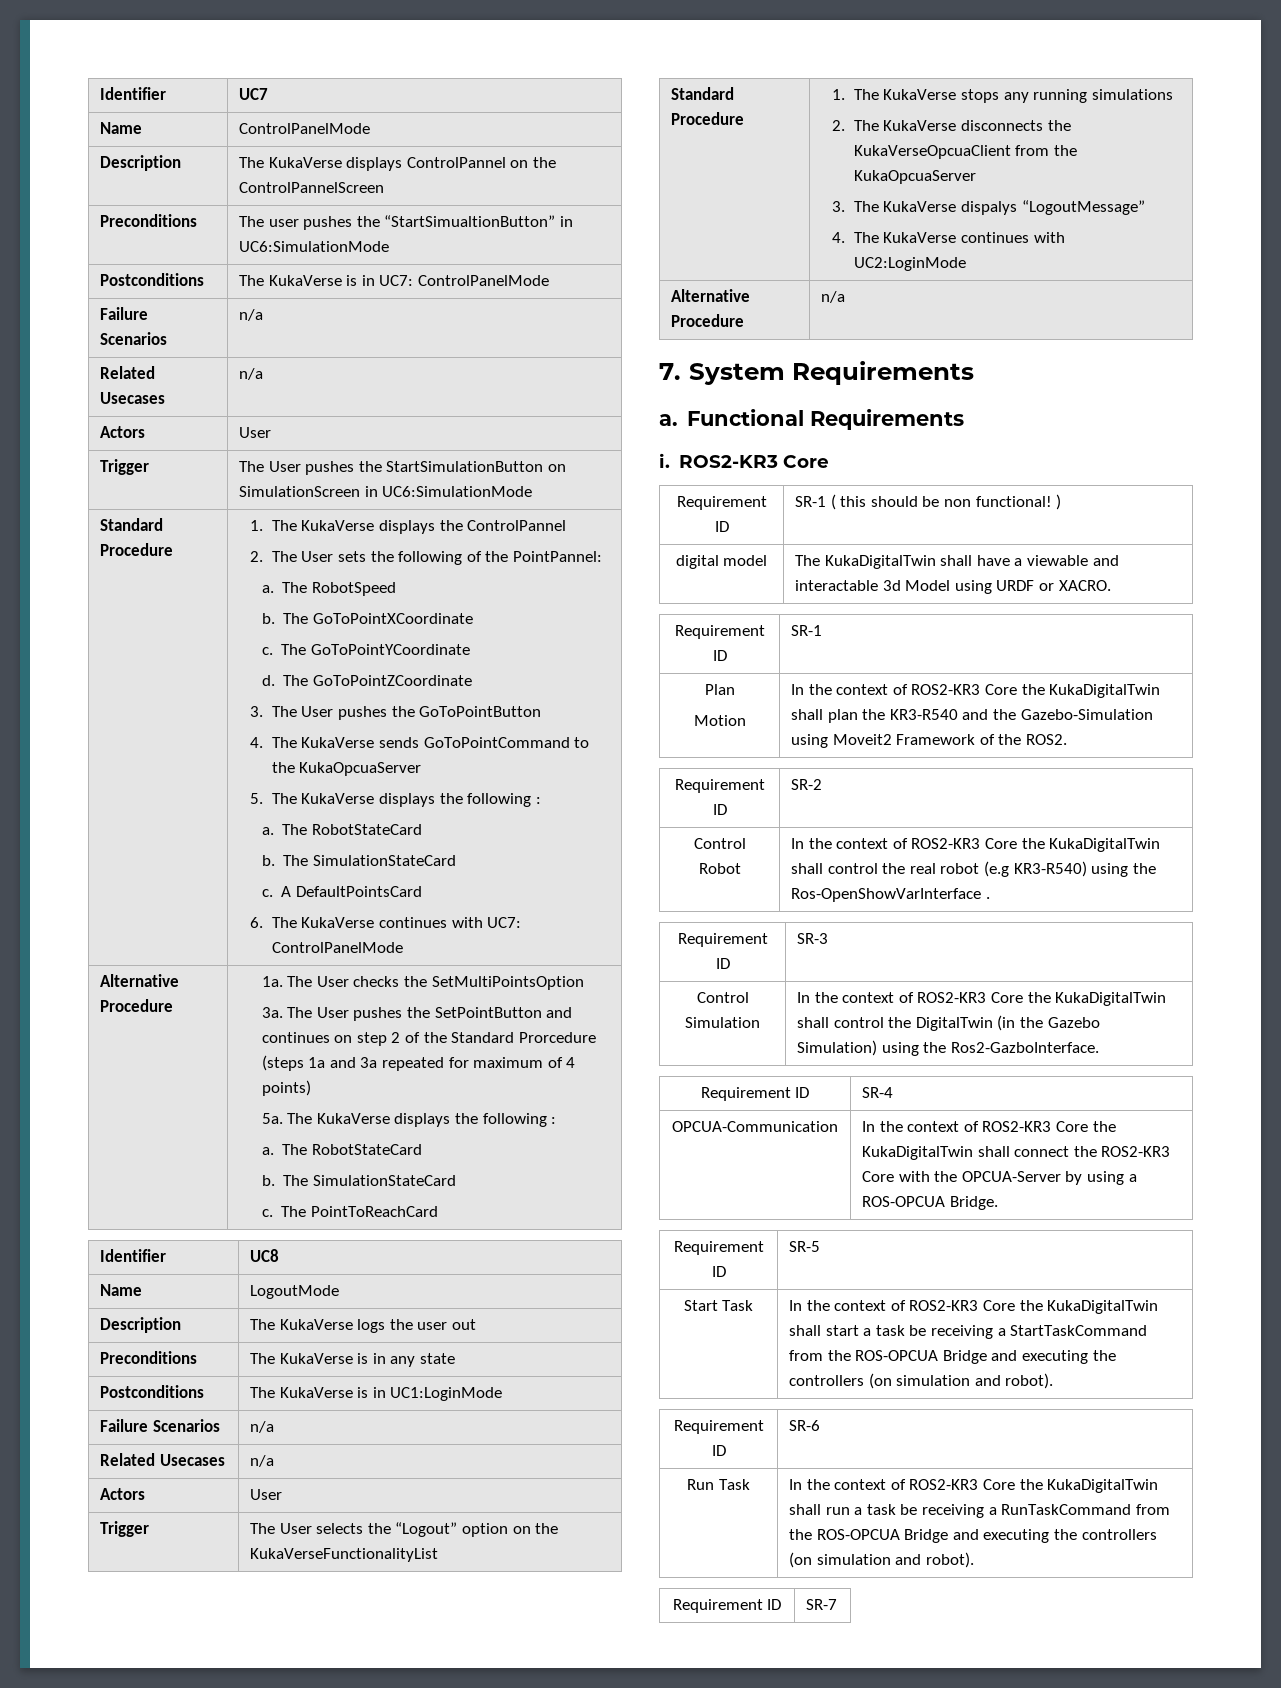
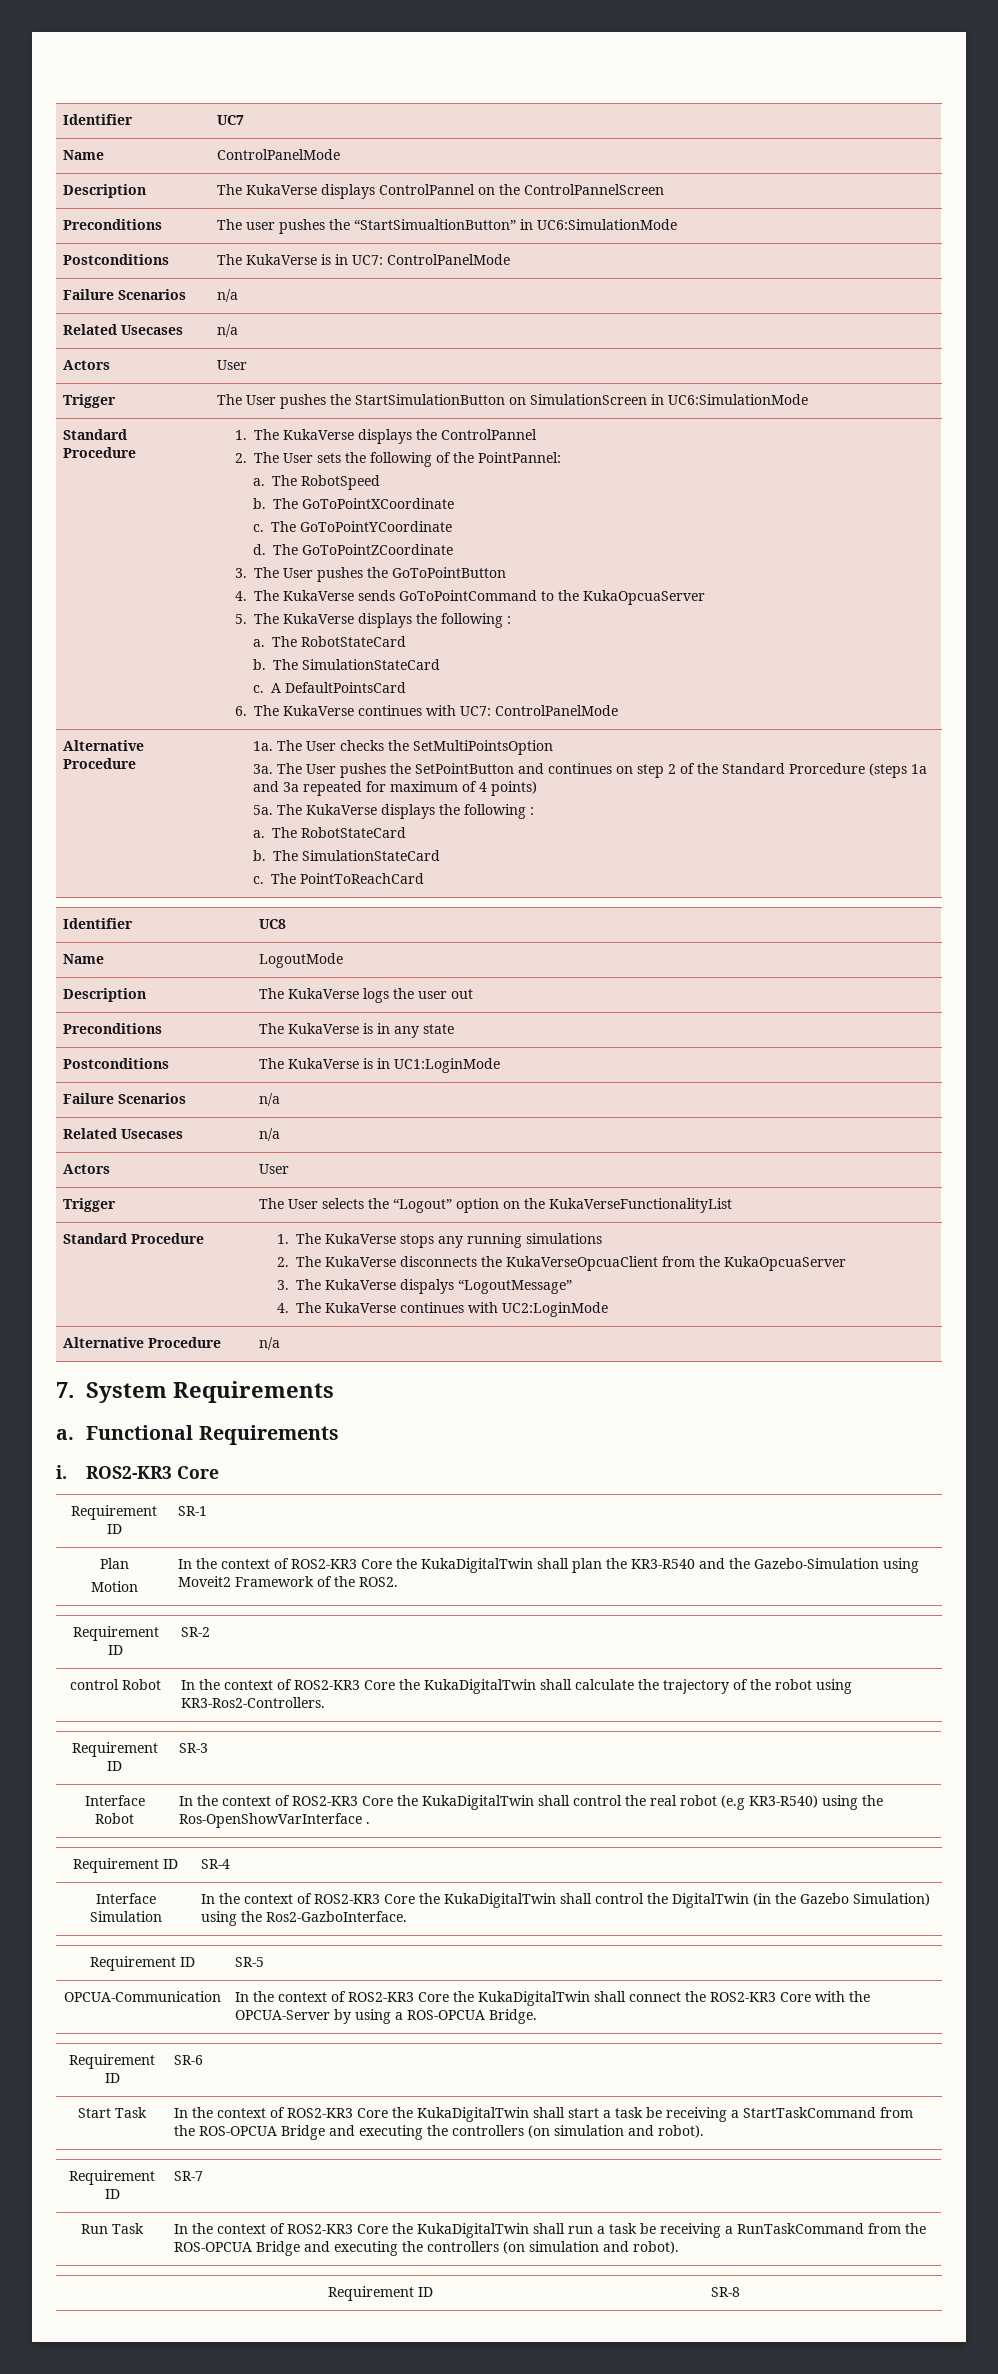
[676,496,767,510] [714,521,729,532] [795,494,1062,510] [675,555,768,569] [795,555,1119,569] [795,580,1111,594] // Requirement ID | SR-1 ( this should be non functional! ) // digital model | The KukaDigitalTwin shall have a viewable and interactable 3d Model using URDF or XACRO. -> (220, 1472) none
[693,838,746,849] Control -> [70,1679,161,1690] [181,1679,853,1694] [181,1697,326,1708] [71,1742,158,1757] [107,1761,122,1771] [179,1743,209,1753] [84,1795,145,1806] control Robot | In the context of ROS2-KR3 Core the KukaDigitalTwin shall calculate the trajectory of the robot using KR3-Ros2-Controllers. // Requirement ID | SR-3 // Interface
[797,933,829,944] [696,992,749,1003] SR-3 // Control -> [201,1859,231,1869] [95,1893,156,1904] SR-4 // Interface
[862,1087,894,1098] SR-4 -> [235,1957,265,1967] SR-5
[789,1241,821,1252] SR-5 -> [174,2055,204,2065] SR-6
[789,1420,821,1431] SR-6 -> [174,2171,204,2181] SR-7
[806,1599,838,1610] SR-7 -> [711,2287,741,2297] SR-8

